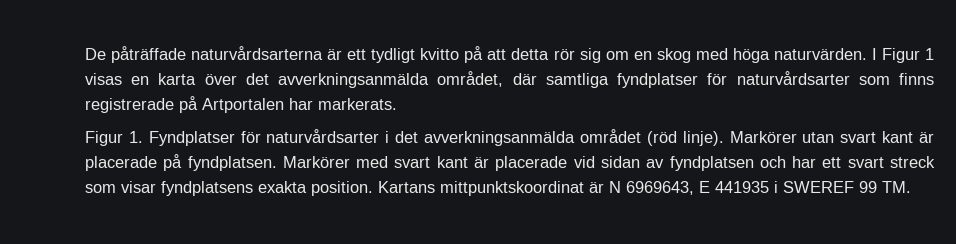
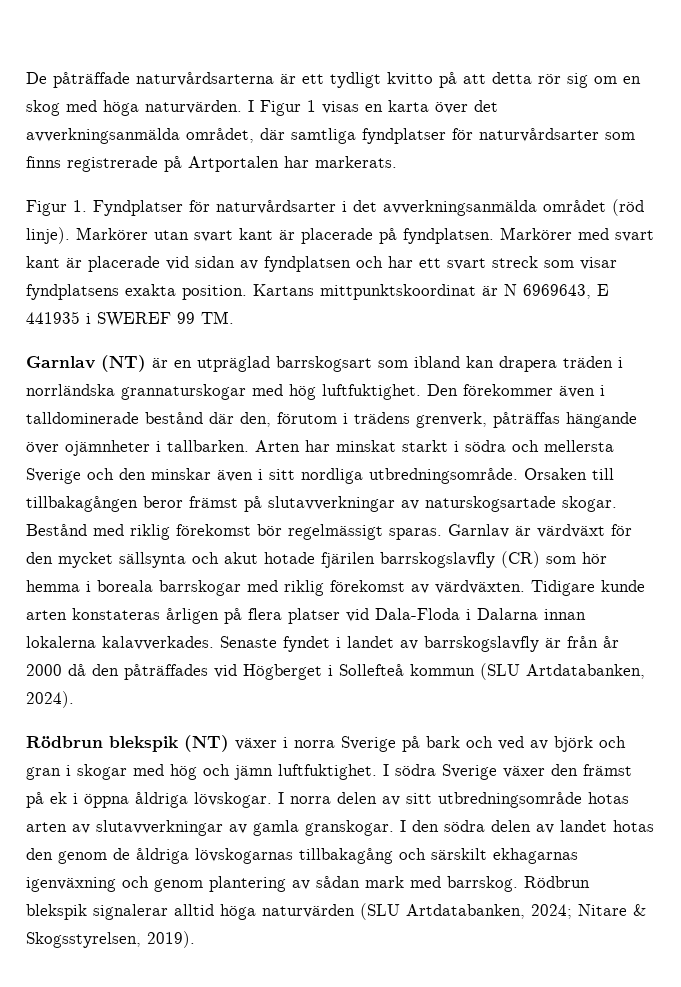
(911, 187) none -> [26,355,623,372] [26,384,605,400] [26,412,637,428] [26,440,614,456] [26,468,614,484] [26,496,617,512] [26,524,632,540] [26,551,607,568] [26,580,645,596] [26,608,586,624] [26,636,619,652] [26,663,645,680] [26,691,74,708] [26,735,626,752] [26,764,632,780] [26,792,629,808] [26,820,654,836] [26,848,578,864] [26,876,590,892] [26,903,646,920] [26,931,195,948] // Garnlav (NT) är en utpräglad barrskogsart som ibland kan drapera träden i norrländska grannaturskogar med hög luftfuktighet. Den förekommer även i talldominerade bestånd där den, förutom i trädens grenverk, påträffas hängande över ojämnheter i tallbarken. Arten har minskat starkt i södra och mellersta Sverige och den minskar även i sitt nordliga utbredningsområde. Orsaken till tillbakagången beror främst på slutavverkningar av naturskogsartade skogar. Bestånd med riklig förekomst bör regelmässigt sparas. Garnlav är värdväxt för den mycket sällsynta och akut hotade fjärilen barrskogslavfly (CR) som hör hemma i boreala barrskogar med riklig förekomst av värdväxten. Tidigare kunde arten konstateras årligen på flera platser vid Dala-Floda i Dalarna innan lokalerna kalavverkades. Senaste fyndet i landet av barrskogslavfly är från år 2000 då den påträffades vid Högberget i Sollefteå kommun (SLU Artdatabanken, 2024). // Rödbrun blekspik (NT) växer i norra Sverige på bark och ved av björk och gran i skogar med hög och jämn luftfuktighet. I södra Sverige växer den främst på ek i öppna åldriga lövskogar. I norra delen av sitt utbredningsområde hotas arten av slutavverkningar av gamla granskogar. I den södra delen av landet hotas den genom de åldriga lövskogarnas tillbakagång och särskilt ekhagarnas igenväxning och genom plantering av sådan mark med barrskog. Rödbrun blekspik signalerar alltid höga naturvärden (SLU Artdatabanken, 2024; Nitare & Skogsstyrelsen, 2019).

